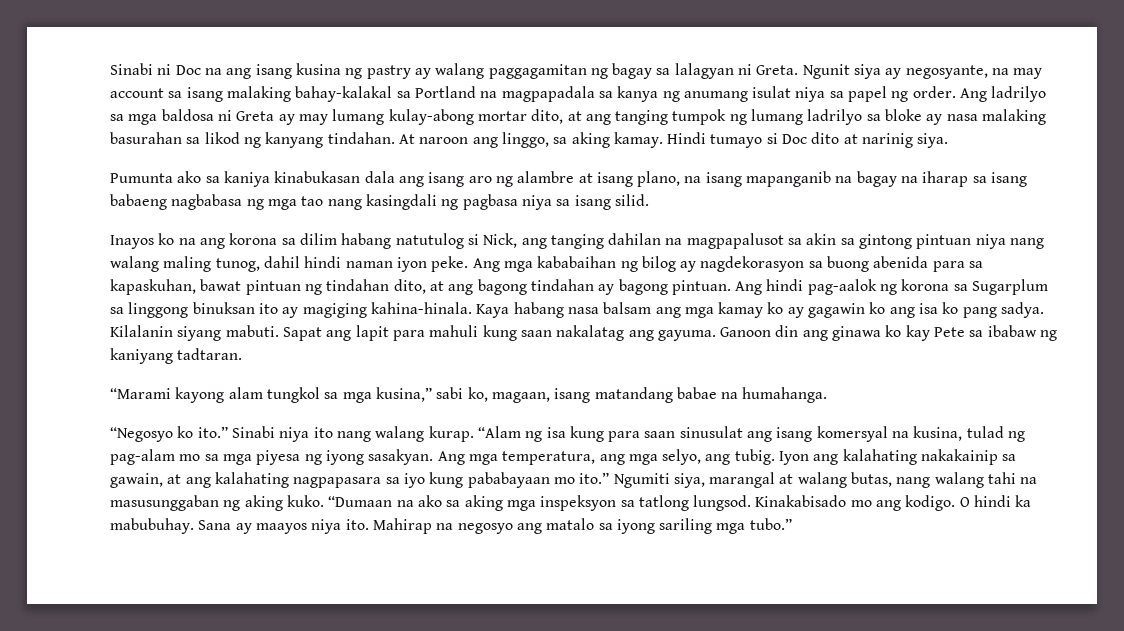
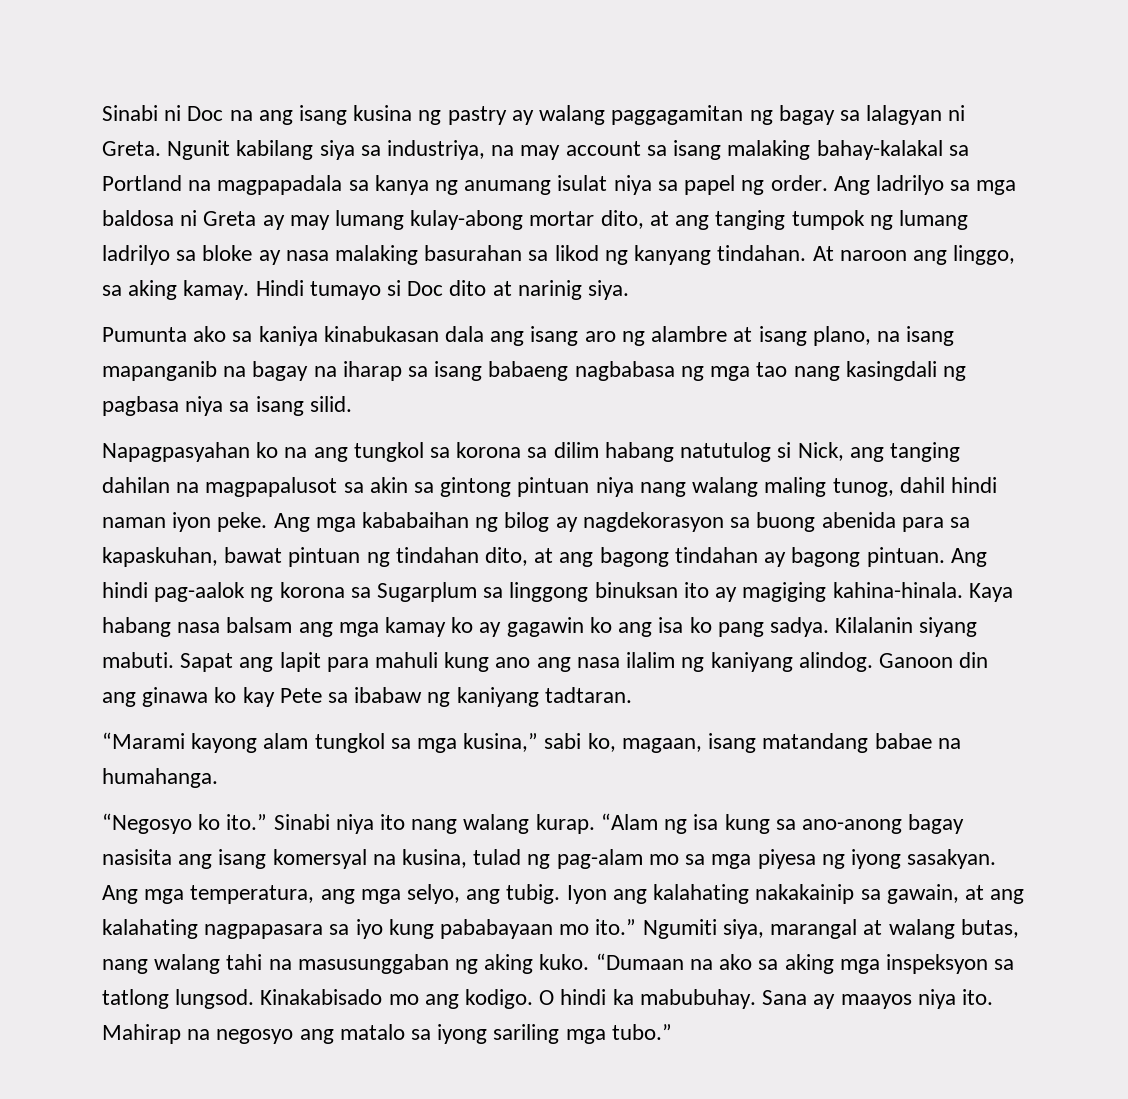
[854,64,988,79] siya ay negosyante, -> [236,140,486,160] kabilang siya sa industriya,
[110,235,154,249] Inayos -> [102,442,250,462] Napagpasyahan
(225, 243) none -> [353,442,451,462] tungkol sa
[520,325,716,341] saan nakalatag ang gayuma. -> [495,652,873,672] ano ang nasa ilalim ng kaniyang alindog.
[608,426,743,442] para saan sinusulat -> [775,814,965,834] [102,849,172,865] sa ano-anong bagay nasisita

